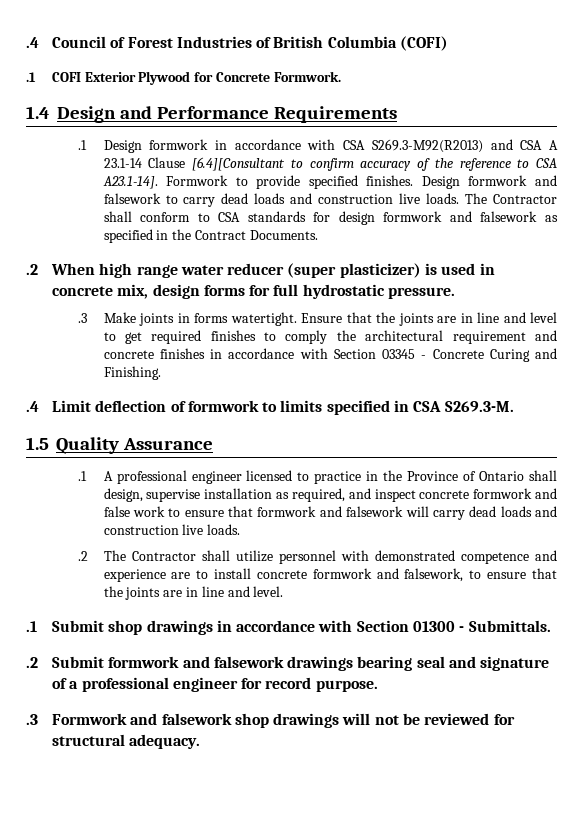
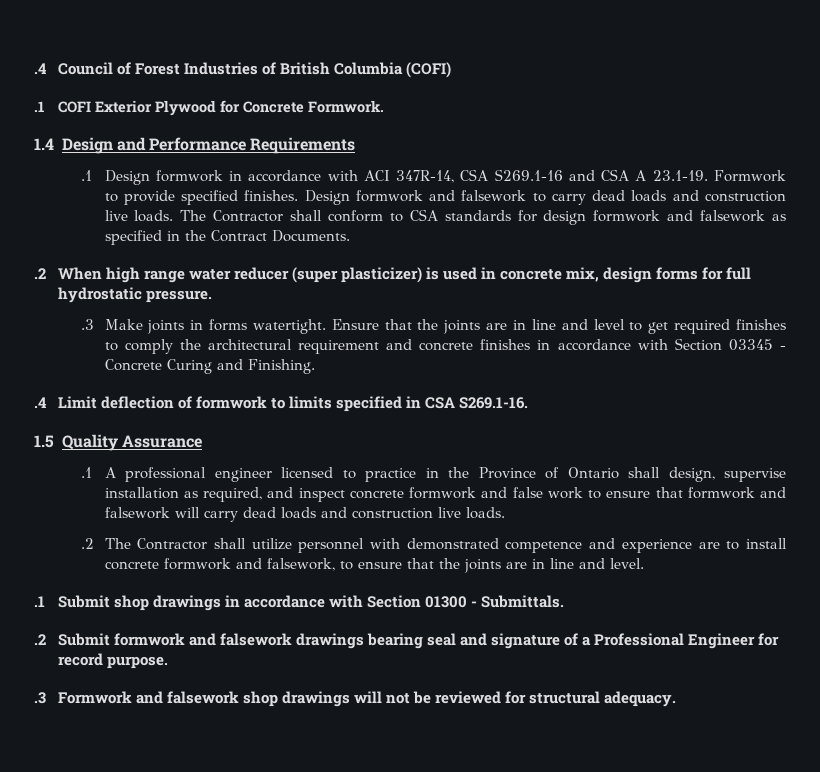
[343,139,559,153] [103,157,557,171] [102,176,158,189] CSA S269.3-M92(R2013) and CSA A 23.1-14 Clause [6.4][Consultant to confirm accuracy of the reference to CSA A23.1-14]. -> [363,169,708,183] ACI 347R-14, CSA S269.1-16 and CSA A 23.1-19.
[444,401,514,412] S269.3-M. -> [458,397,528,409] S269.1-16.
[81,677,238,692] professional engineer -> [594,633,756,649] Professional Engineer

